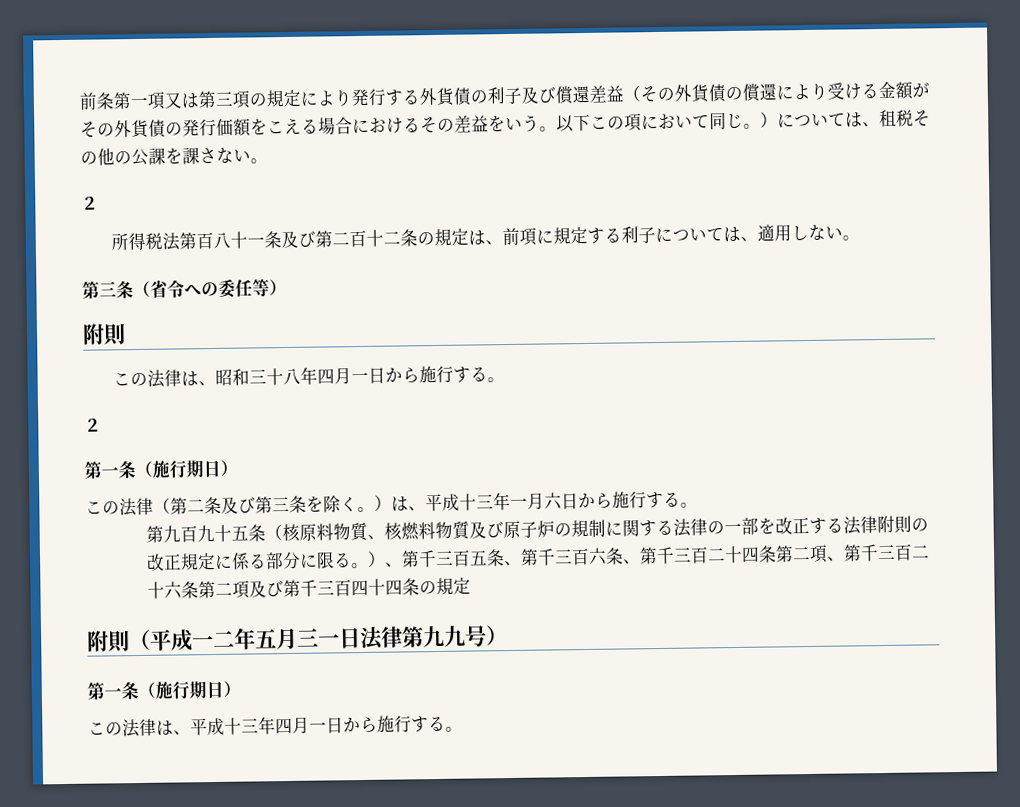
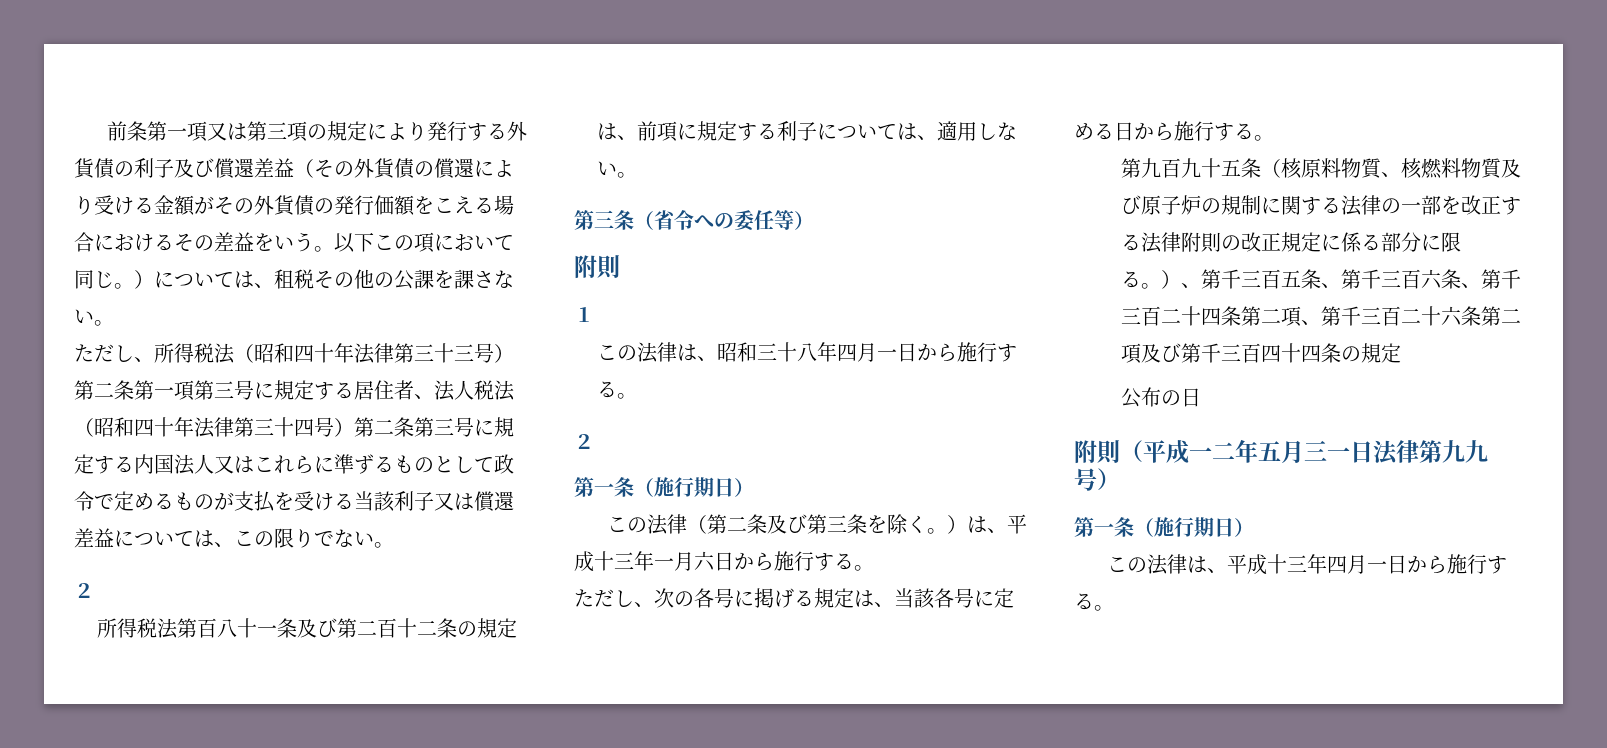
(268, 161) none -> [74,343,514,364] [74,380,515,401] [74,417,514,438] [74,454,514,475] [74,491,514,512] [74,528,394,548] // ただし、所得税法（昭和四十年法律第三十三号）第二条第一項第三号に規定する居住者、法人税法（昭和四十年法律第三十四号）第二条第三号に規定する内国法人又はこれらに準ずるものとして政令で定めるものが支払を受ける当該利子又は償還差益については、この限りでない。
(126, 334) none -> [574,307,594,322] // １
(698, 505) none -> [574,588,1014,609] [1074,121,1274,141] // ただし、次の各号に掲げる規定は、当該各号に定める日から施行する。
(471, 586) none -> [1120,387,1201,408] // 公布の日

